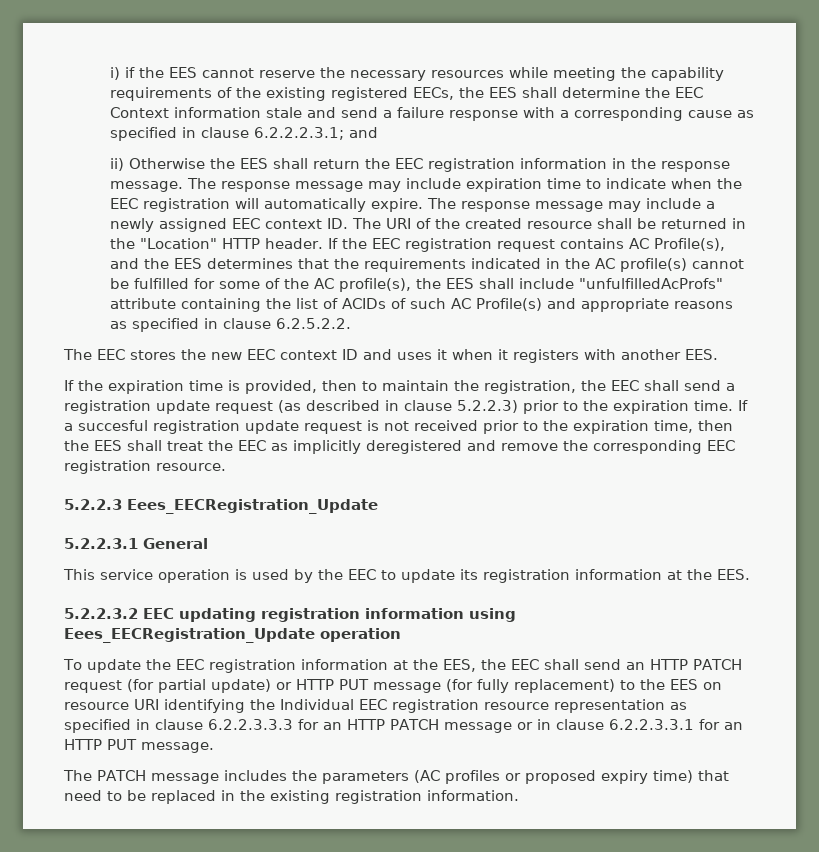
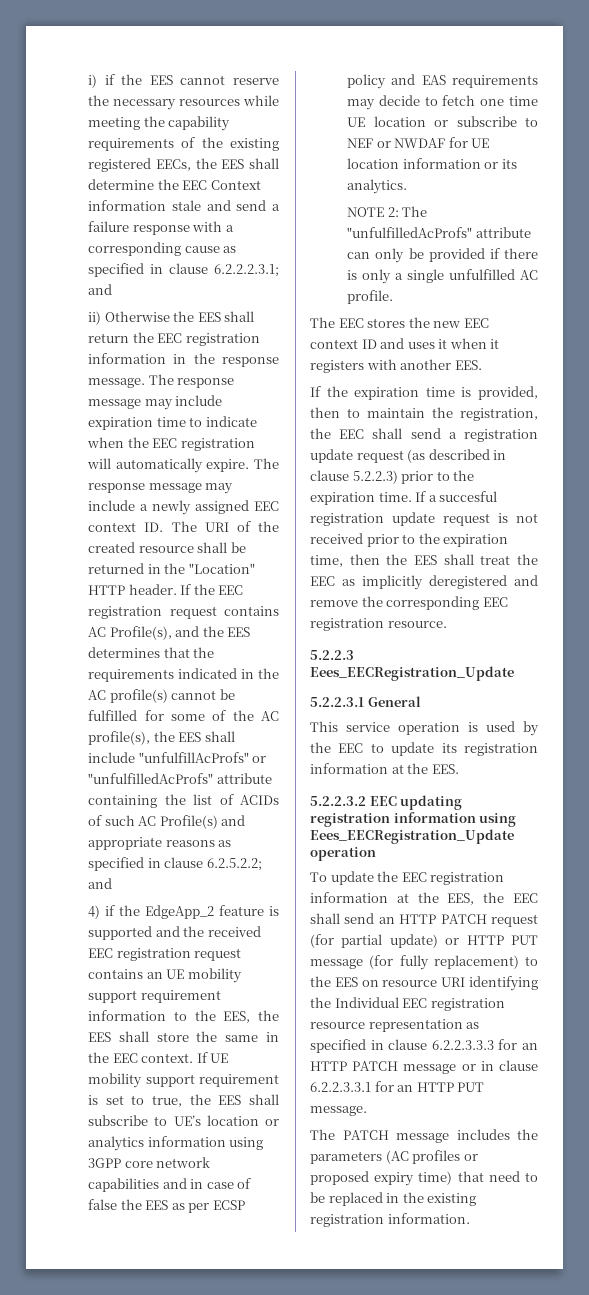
(575, 283) none -> [138,752,267,763] "unfulfillAcProfs" or
[276,318,352,329] 6.2.5.2.2. -> [206,858,262,871] [88,878,113,889] [88,905,279,919] [88,926,261,940] [88,948,242,961] [88,968,242,983] [88,990,221,1003] [88,1010,279,1023] [88,1031,280,1042] [88,1052,229,1063] [88,1073,279,1088] [88,1094,279,1107] [88,1115,279,1126] [88,1136,264,1151] [88,1157,211,1168] [88,1178,252,1192] [88,1199,245,1213] [347,74,538,89] [347,95,538,110] [347,116,538,127] [347,137,490,148] [347,158,517,169] [347,179,408,194] [347,206,428,217] [347,227,531,238] [347,248,538,263] [347,269,538,284] [347,290,394,304] 6.2.5.2.2; and // 4) if the EdgeApp_2 feature is supported and the received EEC registration request contains an UE mobility support requirement information to the EES, the EES shall store the same in the EEC context. If UE mobility support requirement is set to true, the EES shall subscribe to UE’s location or analytics information using 3GPP core network capabilities and in case of false the EES as per ECSP policy and EAS requirements may decide to fetch one time UE location or subscribe to NEF or NWDAF for UE location information or its analytics. // NOTE 2: The "unfulfilledAcProfs" attribute can only be provided if there is only a single unfulfilled AC profile.

